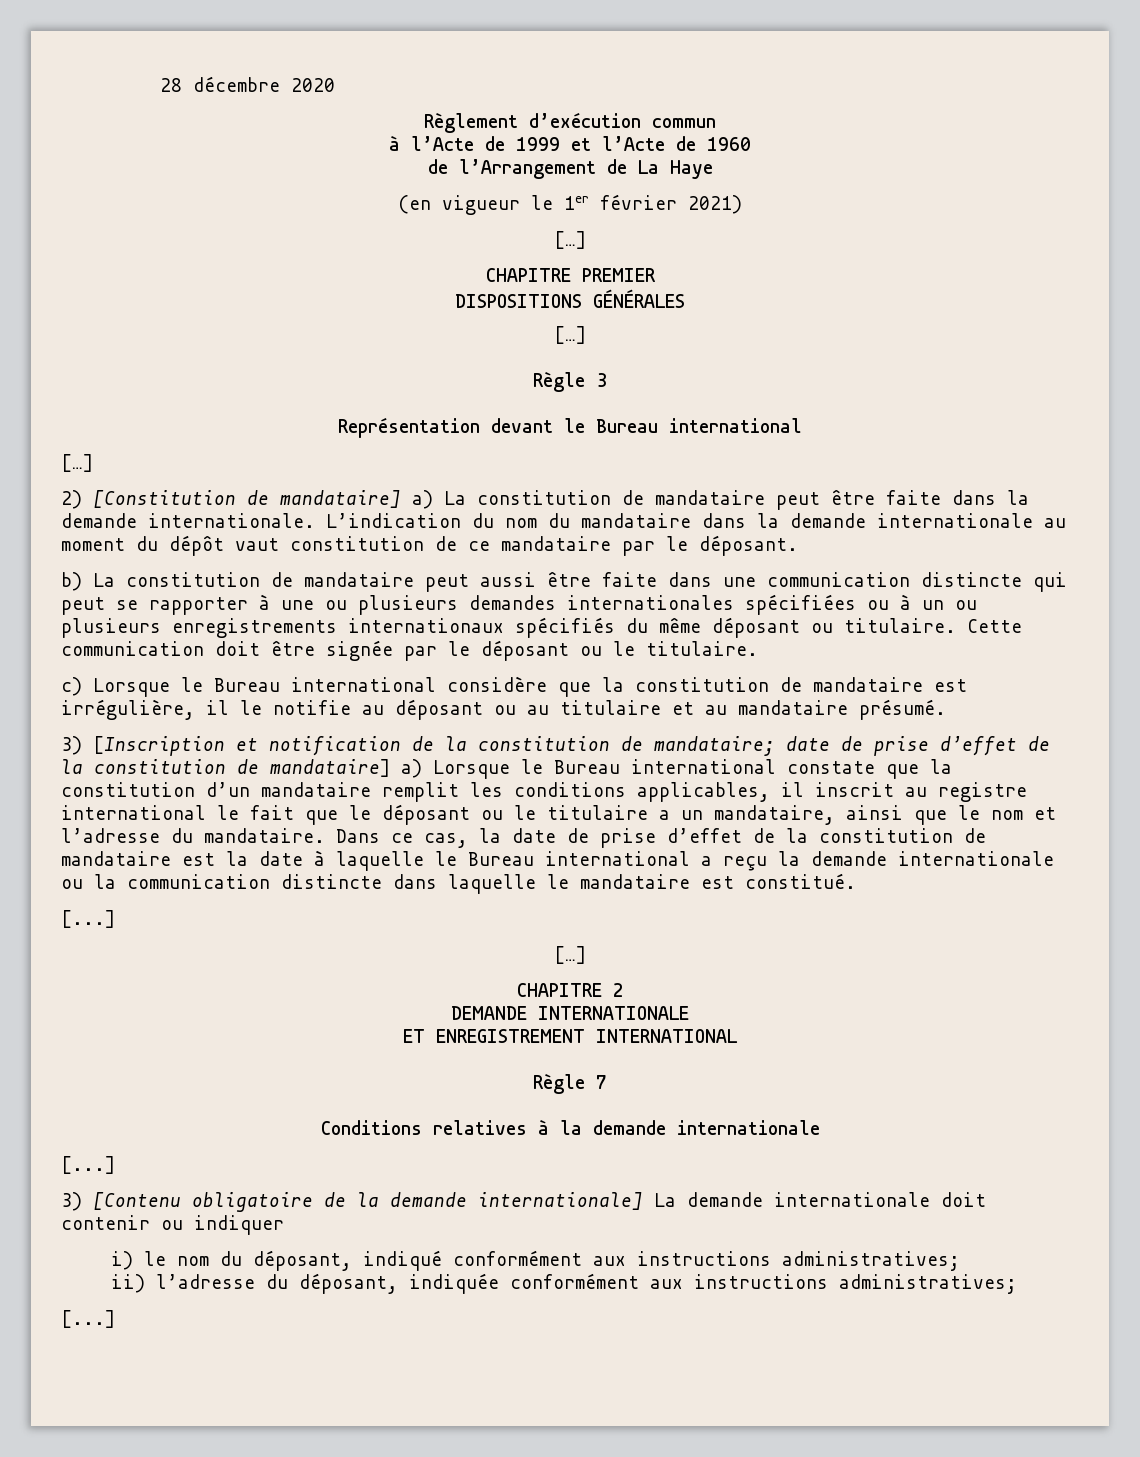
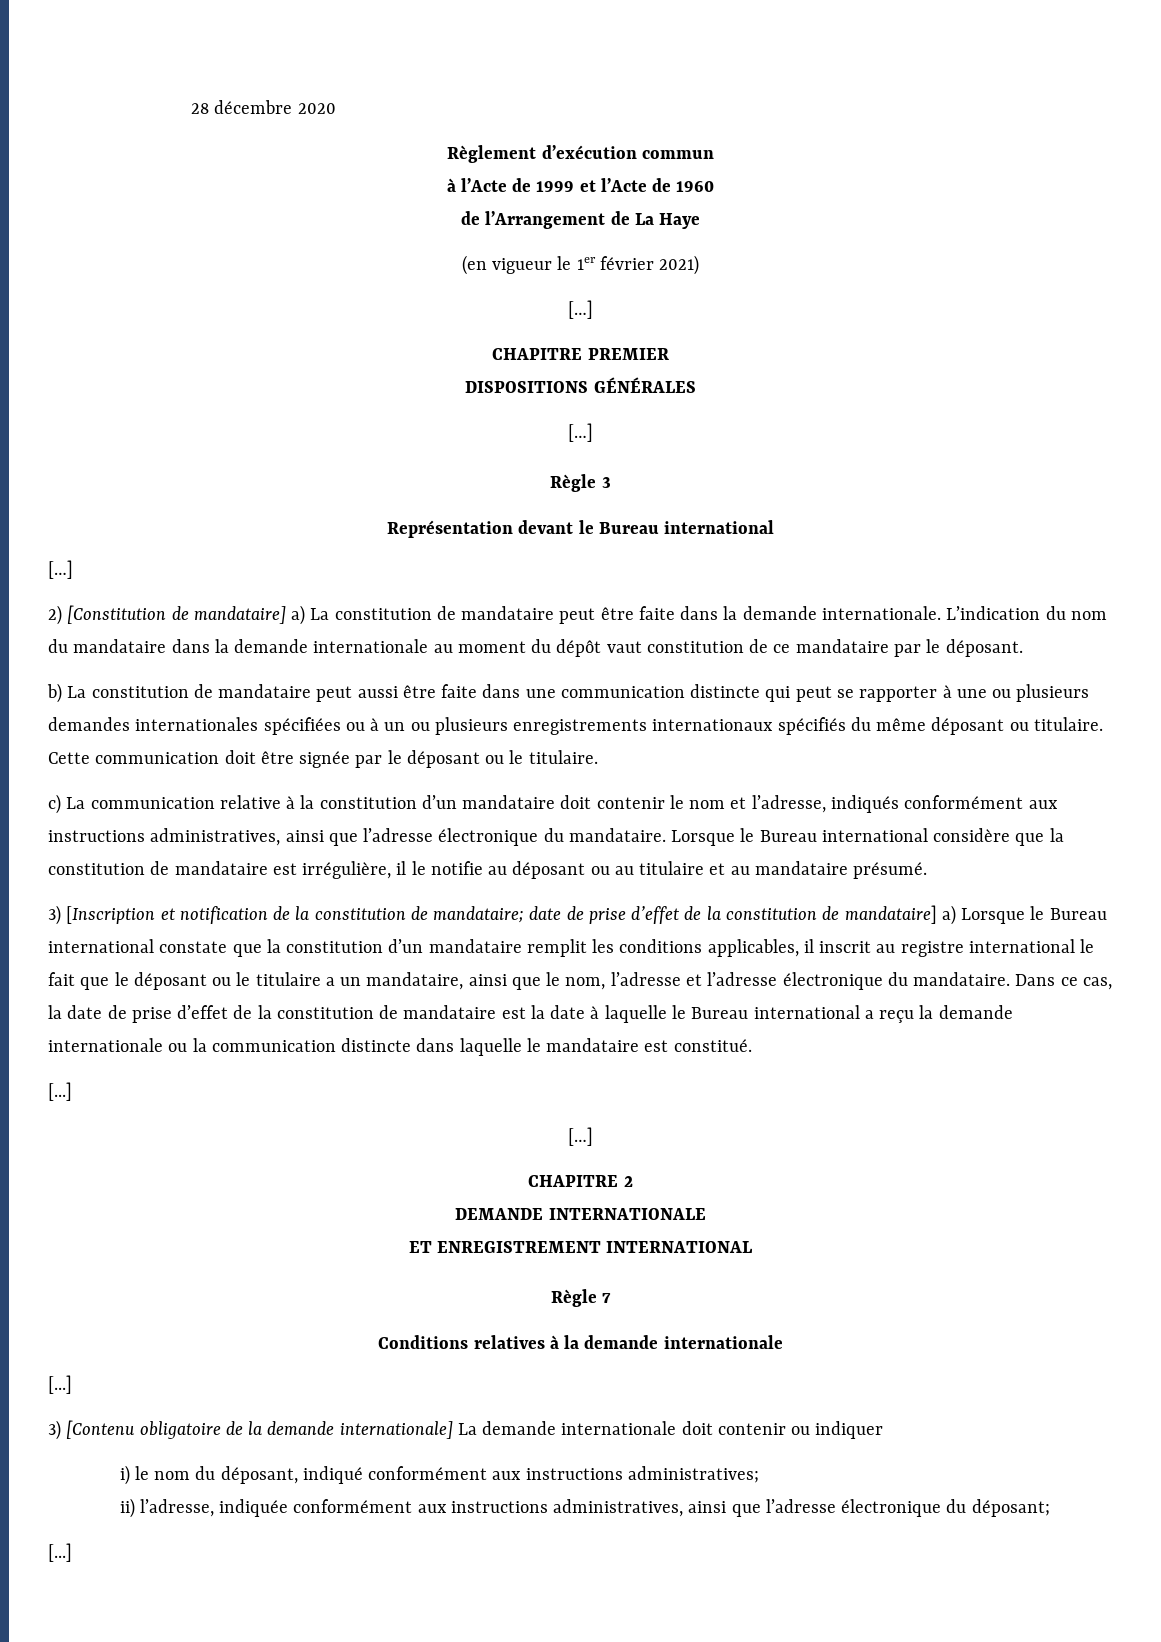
(82, 686) none -> [66,795,1058,813] [48,828,666,846] La communication relative à la constitution d’un mandataire doit contenir le nom et l’adresse, indiqués conformément aux instructions administratives, ainsi que l’adresse électronique du mandataire.
[991,810,1023,820] nom -> [565,972,681,990] nom, l’adresse
(160, 835) none -> [782,972,883,990] électronique
[155,1273,398,1294] l’adresse du déposant, -> [139,1499,214,1517] l’adresse,
[838,1274,1017,1294] administratives; -> [553,1499,1050,1517] administratives, ainsi que l’adresse électronique du déposant;

